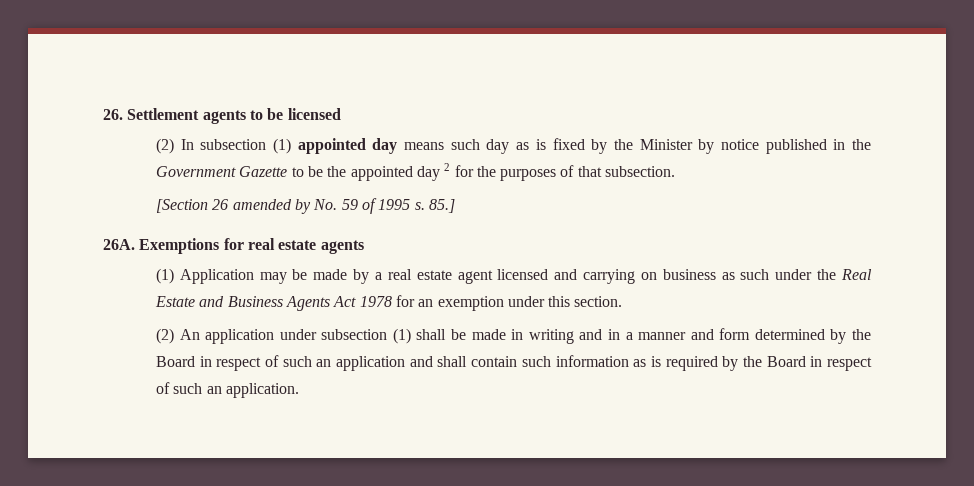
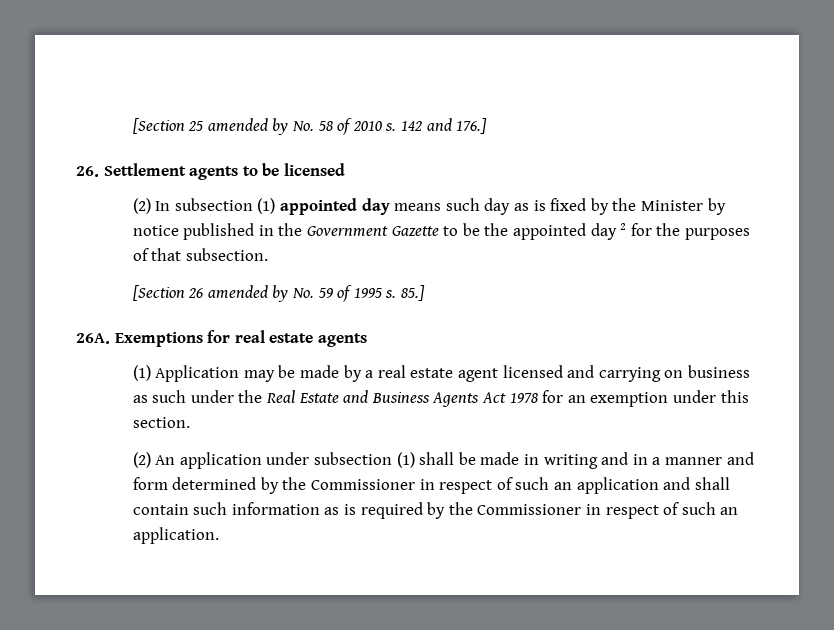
(103, 114) none -> [132,118,488,135] [Section 25 amended by No. 58 of 2010 s. 142 and 176.] //
[155,356,195,367] Board -> [311,479,416,490] Commissioner
[766,356,806,367] Board -> [477,504,582,515] Commissioner

